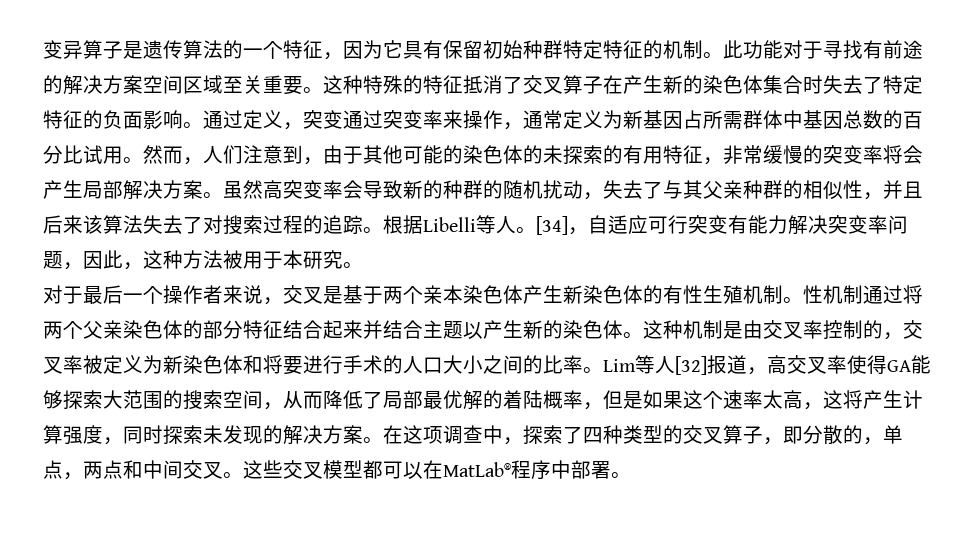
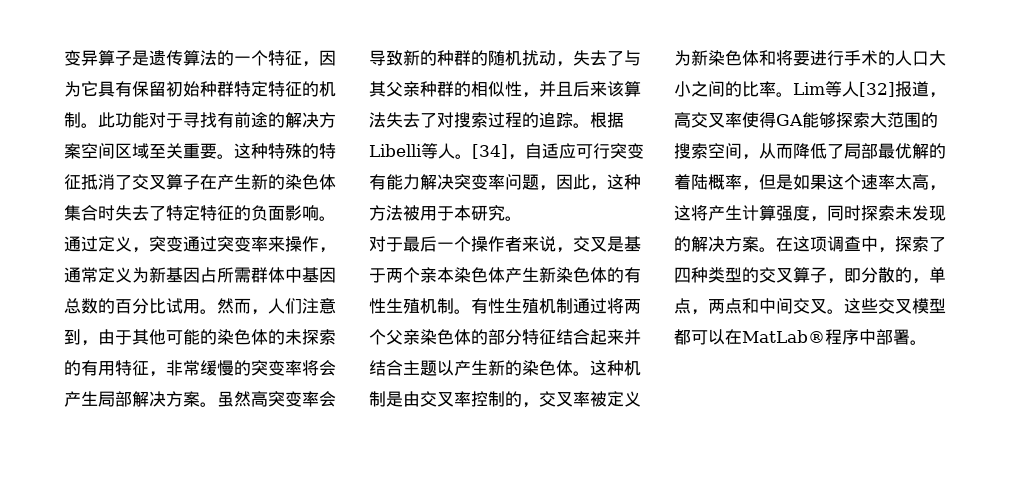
[803,285,823,304] 性 -> [471,298,539,314] 有性生殖

